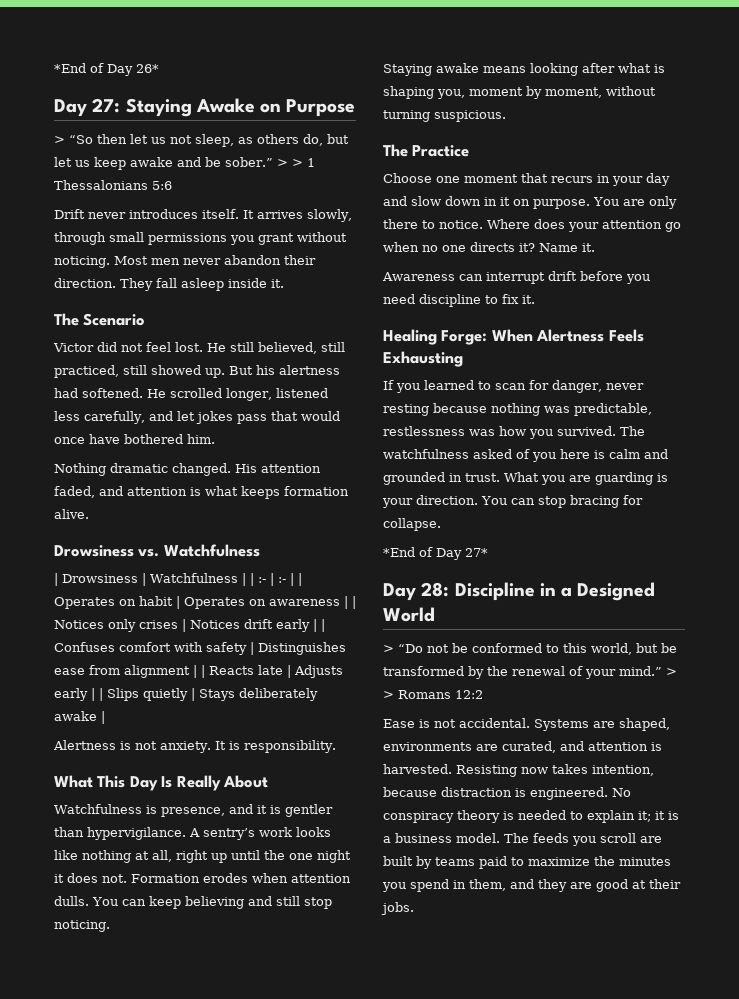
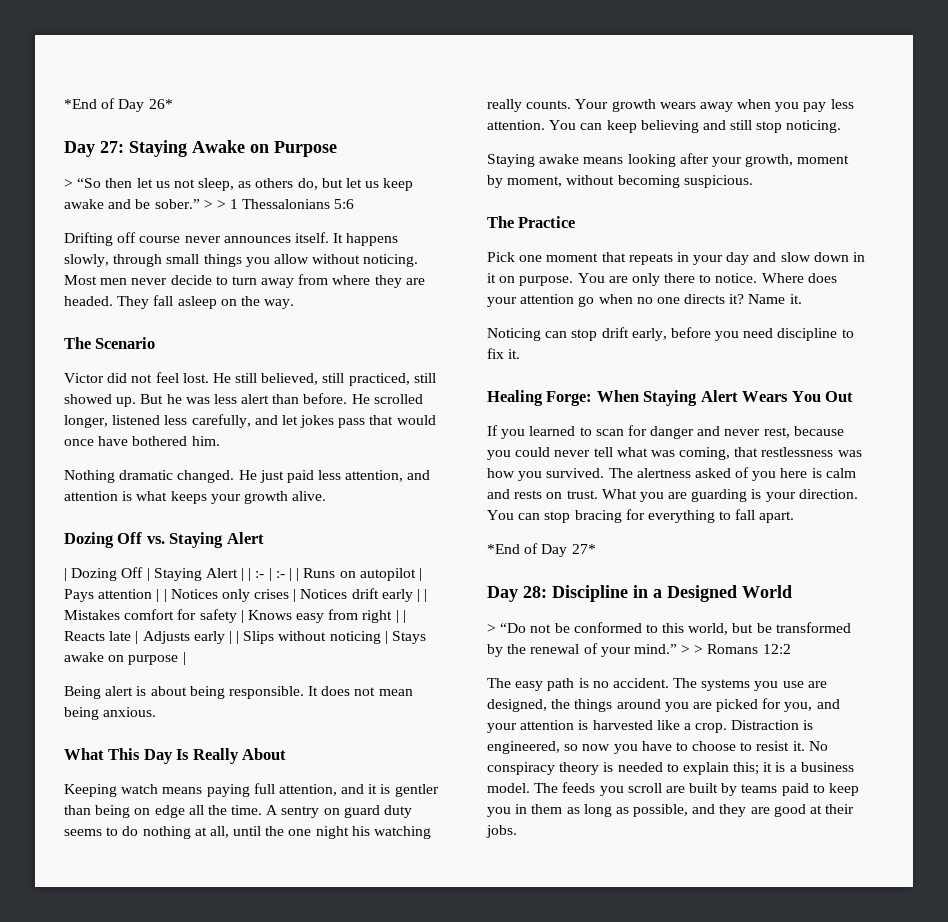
[54,209,198,219] Drift never introduces -> [64,232,291,246] Drifting off course never announces
[257,210,303,219] arrives -> [346,233,399,246] happens
[148,233,294,245] permissions you grant -> [203,254,309,267] things you allow
[224,255,316,265] [54,278,284,291] abandon their direction. They fall asleep inside it. -> [170,274,425,288] [64,295,295,309] decide to turn away from where they are headed. They fall asleep on the way.
[256,365,340,375] [54,388,143,398] his alertness had softened. -> [166,393,348,404] he was less alert than before.
[235,464,321,473] [54,486,95,498] His attention faded, -> [238,470,404,483] He just paid less attention,
[284,486,349,496] formation -> [210,491,288,504] your growth
[54,544,260,557] [54,573,238,586] Drowsiness vs. Watchfulness // | Drowsiness | Watchfulness -> [64,532,264,548] [64,567,238,581] Dozing Off vs. Staying Alert // | Dozing Off | Staying Alert
[54,596,340,609] Operates on habit | Operates on awareness -> [303,568,422,581] [64,589,153,602] Runs on autopilot | Pays attention
[54,642,346,655] [54,665,190,678] Confuses comfort with safety | Distinguishes ease from alignment -> [64,609,393,623] Mistakes comfort for safety | Knows easy from right
[143,688,318,701] [54,711,105,724] [53,740,336,753] quietly | Stays deliberately awake | // Alertness is not anxiety. It is responsibility. -> [278,631,427,644] [64,652,186,665] [64,686,413,699] [64,707,157,720] without noticing | Stays awake on purpose | // Being alert is about being responsible. It does not mean being anxious.
[54,804,225,817] Watchfulness is presence, -> [64,783,337,797] Keeping watch means paying full attention,
[87,827,331,840] [54,850,78,860] hypervigilance. A sentry’s work looks like -> [95,805,413,818] [64,826,139,836] being on edge all the time. A sentry on guard duty seems to do
[176,850,227,863] right up -> (229, 832) none
[54,873,351,883] [54,896,89,906] it does not. Formation erodes when attention dulls. -> [351,826,432,839] [487,99,854,112] [487,120,545,130] his watching really counts. Your growth wears away when you pay less attention.
[618,63,665,73] [383,86,465,99] what is shaping you, -> [711,154,794,167] your growth,
[383,110,430,122] turning -> [617,175,680,188] becoming
[383,173,432,183] Choose -> [487,252,515,262] Pick
[551,176,593,183] recurs -> [628,253,673,265] repeats
[382,271,577,284] Awareness can interrupt drift -> [487,327,667,341] Noticing can stop drift early,
[536,329,644,342] [383,351,463,367] Alertness Feels Exhausting -> [643,390,854,406] Staying Alert Wears You Out
[552,380,644,393] [383,403,652,416] danger, never resting because nothing was predictable, -> [650,426,844,439] [487,447,759,460] danger and never rest, because you could never tell what was coming, that
[383,449,469,459] watchfulness -> [636,468,691,478] alertness
[383,472,462,485] grounded in -> [514,490,563,499] rests on
[383,518,441,531] collapse. -> [647,509,795,523] everything to fall apart.
[383,718,670,731] [383,741,662,753] [383,764,654,777] [383,787,608,800] Ease is not accidental. Systems are shaped, environments are curated, and attention is harvested. Resisting now takes intention, because distraction is engineered. -> [487,678,827,691] [487,698,840,712] [487,720,814,733] [487,741,805,754] The easy path is no accident. The systems you use are designed, the things around you are picked for you, and your attention is harvested like a crop. Distraction is engineered, so now you have to choose to resist it.
[638,811,651,822] it; -> [733,762,760,775] this;
[528,856,671,866] [382,879,506,892] maximize the minutes you spend in them, -> [829,783,860,796] [487,804,689,817] keep you in them as long as possible,

